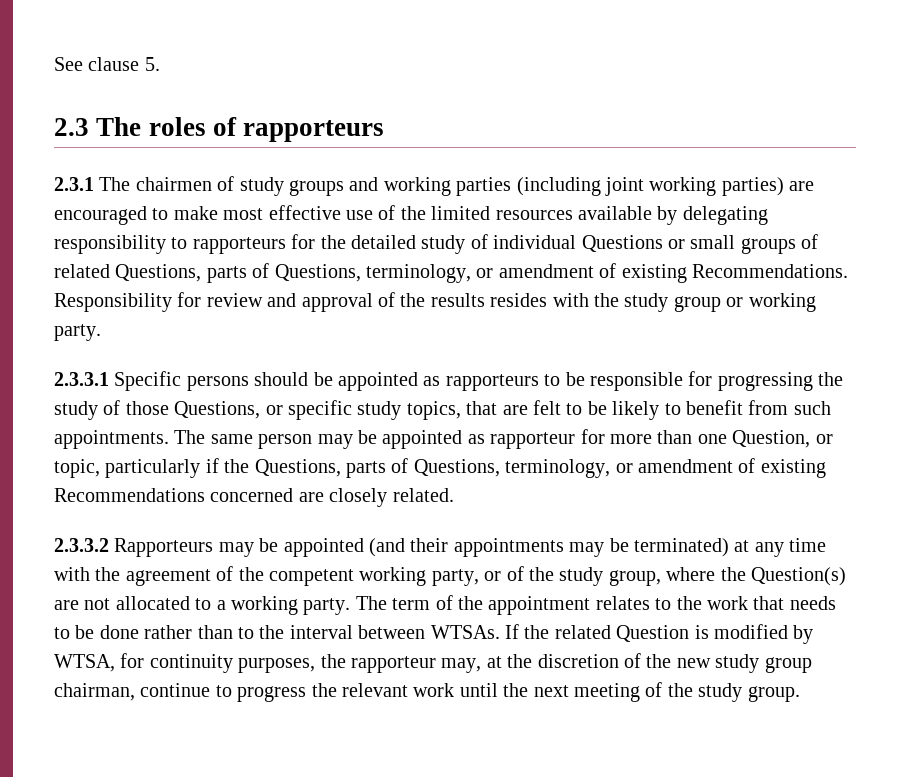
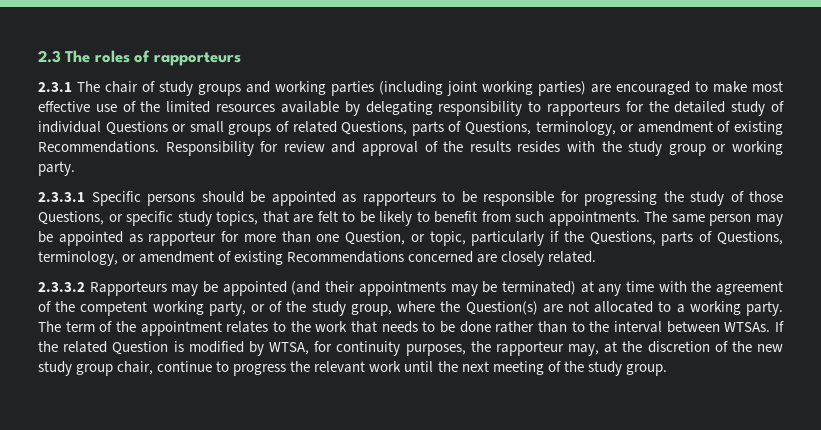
[54,57,160,71] See clause 5. // -> (38, 56) none
[135,177,212,191] chairmen -> [105,81,138,93] chair
[54,683,135,701] chairman, -> [117,361,154,375] chair,

